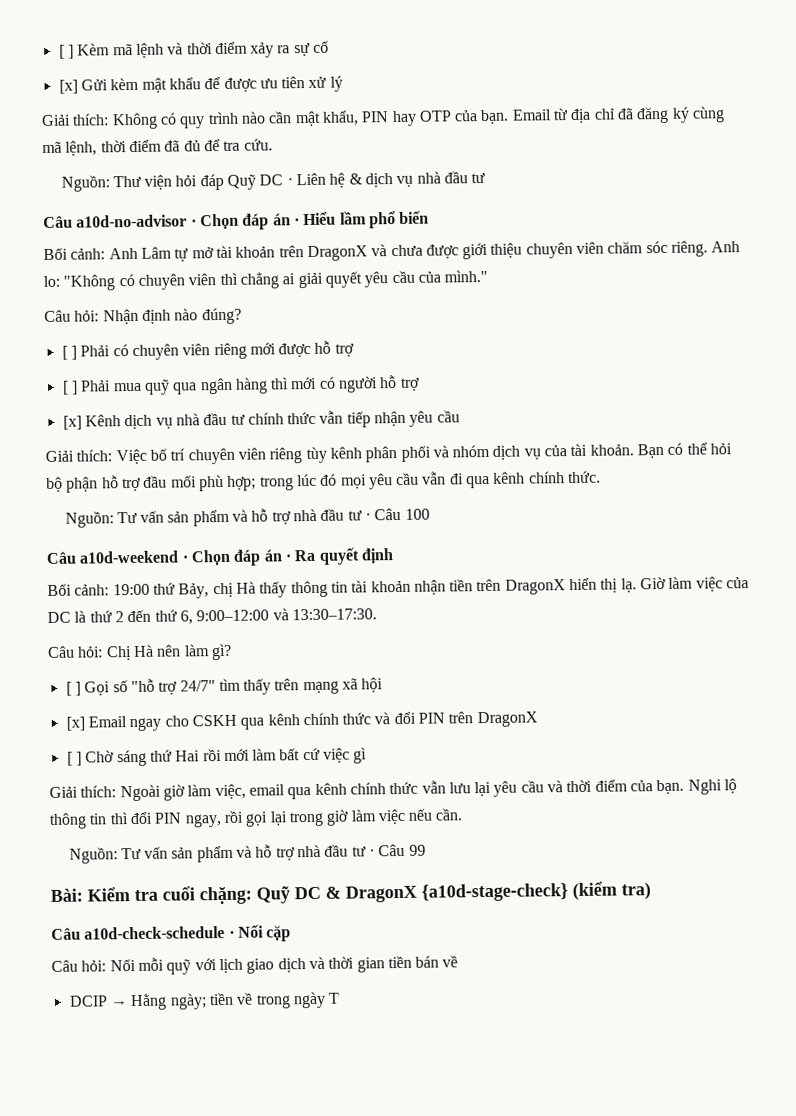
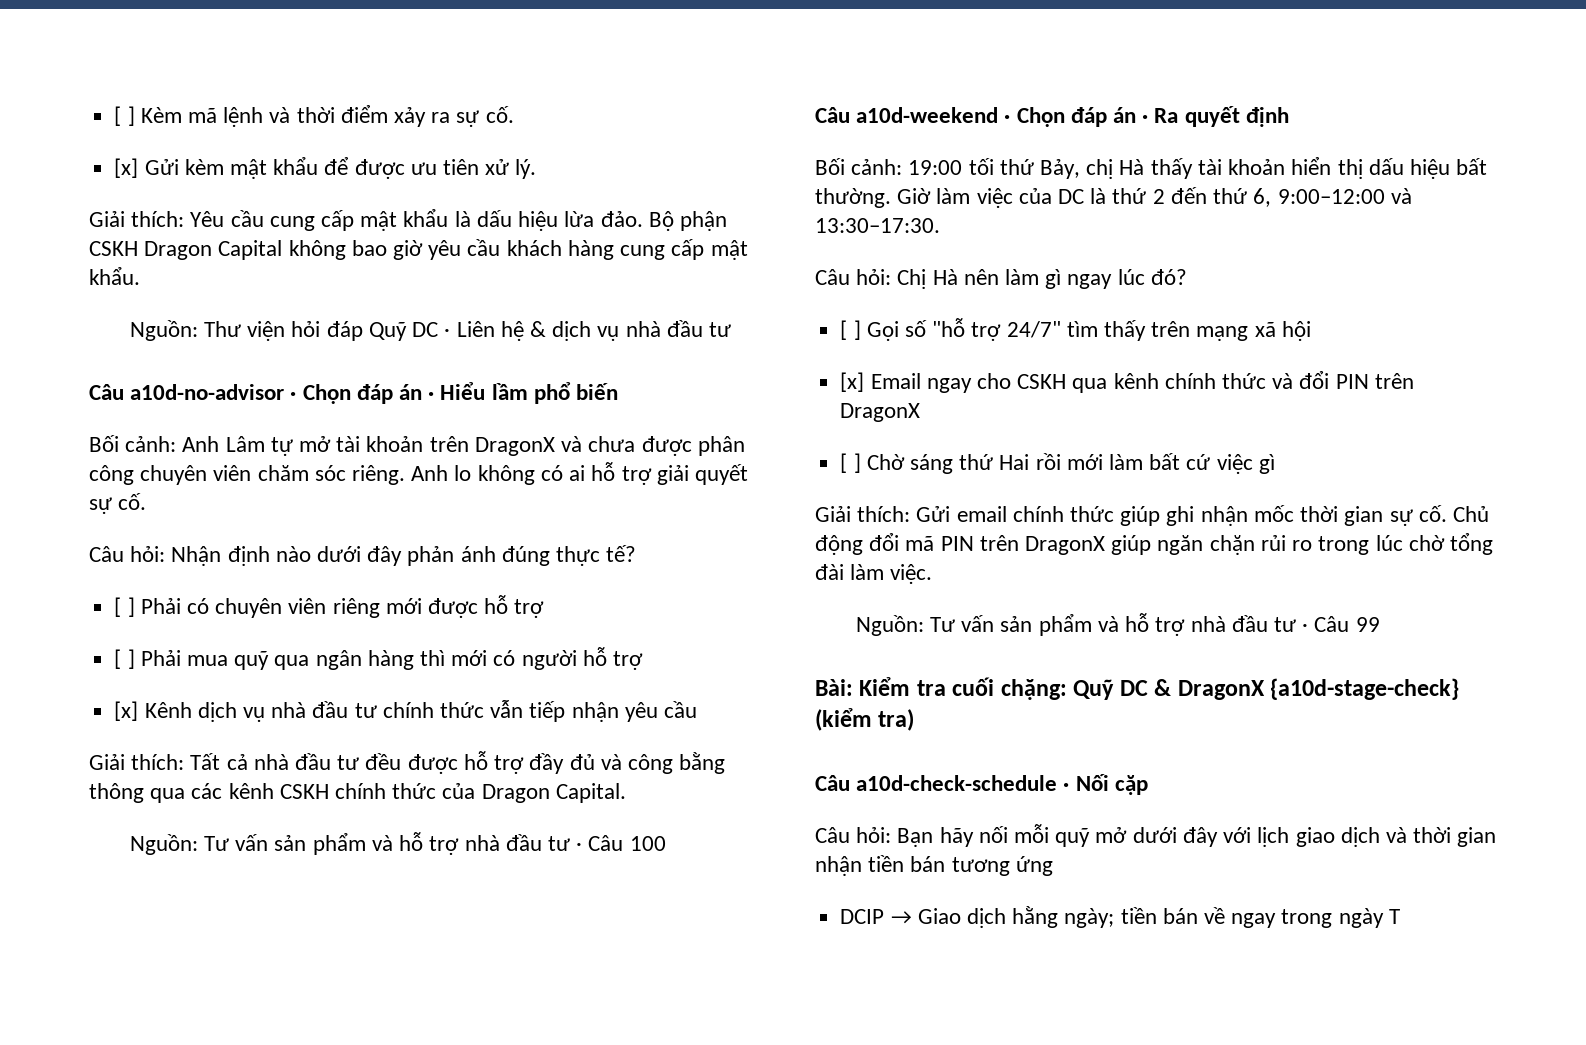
[313,40,330,53] cố -> [485,106,514,123] cố.
[329,75,343,92] [41,106,726,130] [42,138,273,156] lý // Giải thích: Không có quy trình nào cần mật khẩu, PIN hay OTP của bạn. Email từ địa chỉ đã đăng ký cùng mã lệnh, thời điểm đã đủ để tra cứu. -> [515,159,537,179] [89,209,727,231] [89,239,748,260] [89,267,140,285] lý. // Giải thích: Yêu cầu cung cấp mật khẩu là dấu hiệu lừa đảo. Bộ phận CSKH Dragon Capital không bao giờ yêu cầu khách hàng cung cấp mật khẩu.
[462,242,523,260] giới thiệu -> [697,436,745,456] [89,465,134,485] phân công
[43,269,489,291] lo: "Không có chuyên viên thì chẳng ai giải quyết yêu cầu của mình." -> [454,462,748,485] [89,493,147,514] lo không có ai hỗ trợ giải quyết sự cố.
[201,307,242,325] đúng? -> [317,545,637,566] dưới đây phản ánh đúng thực tế?
[115,442,733,465] [46,470,602,493] Việc bố trí chuyên viên riêng tùy kênh phân phối và nhóm dịch vụ của tài khoản. Bạn có thể hỏi bộ phận hỗ trợ đầu mối phù hợp; trong lúc đó mọi yêu cầu vẫn đi qua kênh chính thức. -> [190,751,726,774] [89,783,626,803] Tất cả nhà đầu tư đều được hỗ trợ đầy đủ và công bằng thông qua các kênh CSKH chính thức của Dragon Capital.
(150, 589) none -> [968,158,994,175] tối
[290,577,637,598] thông tin tài khoản nhận tiền trên DragonX hiển thị lạ. -> [1197,157,1488,179] [815,188,891,208] tài khoản hiển thị dấu hiệu bất thường.
[210,643,232,661] gì? -> [1045,269,1187,289] gì ngay lúc đó?
[119,778,738,802] [49,808,463,829] Ngoài giờ làm việc, email qua kênh chính thức vẫn lưu lại yêu cầu và thời điểm của bạn. Nghi lộ thông tin thì đổi PIN ngay, rồi gọi lại trong giờ làm việc nếu cần. -> [916,505,1489,526] [815,533,1493,555] [815,564,933,584] Gửi email chính thức giúp ghi nhận mốc thời gian sự cố. Chủ động đổi mã PIN trên DragonX giúp ngăn chặn rủi ro trong lúc chờ tổng đài làm việc.
[109,957,192,975] Nối mỗi quỹ -> [897,824,1218,847] Bạn hãy nối mỗi quỹ mở dưới đây
[387,955,459,969] [68,992,254,1011] tiền bán về // DCIP → Hằng ngày; tiền về -> [815,855,1053,876] [840,906,1277,928] nhận tiền bán tương ứng // DCIP → Giao dịch hằng ngày; tiền bán về ngay

